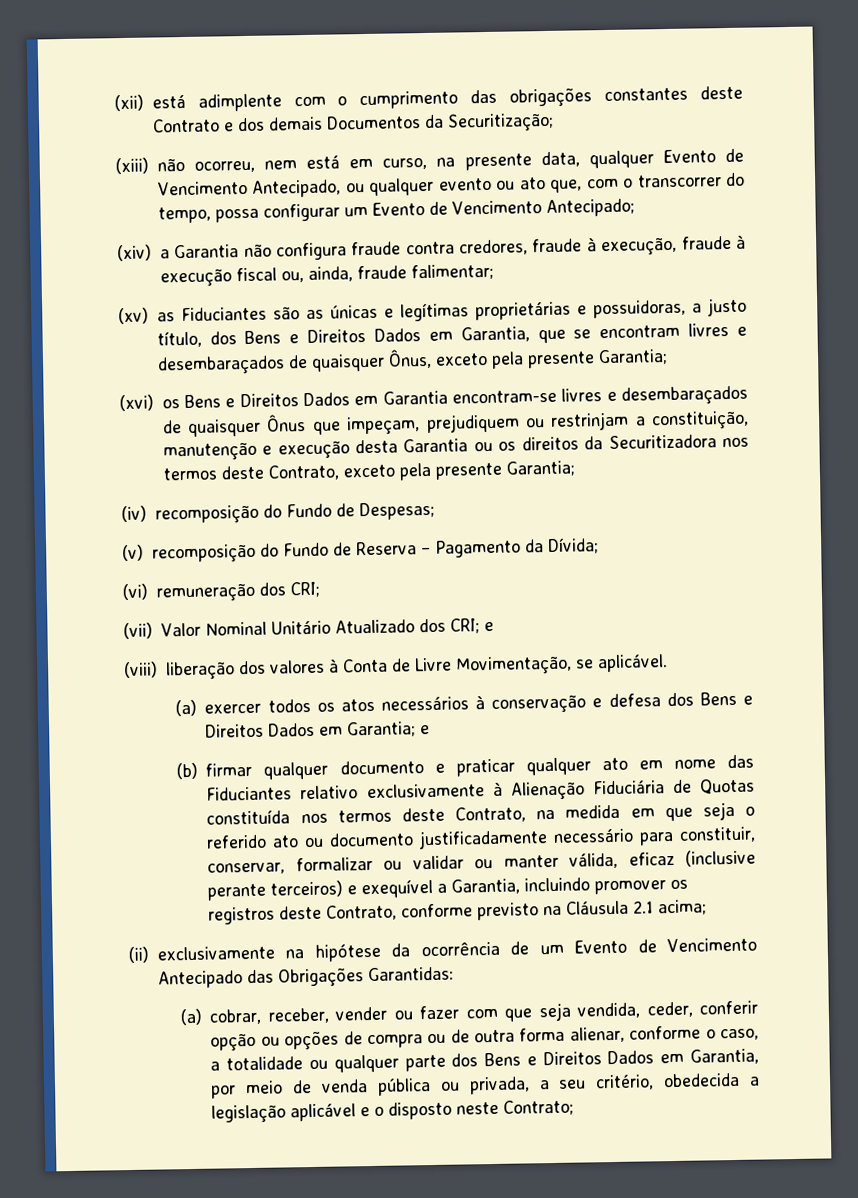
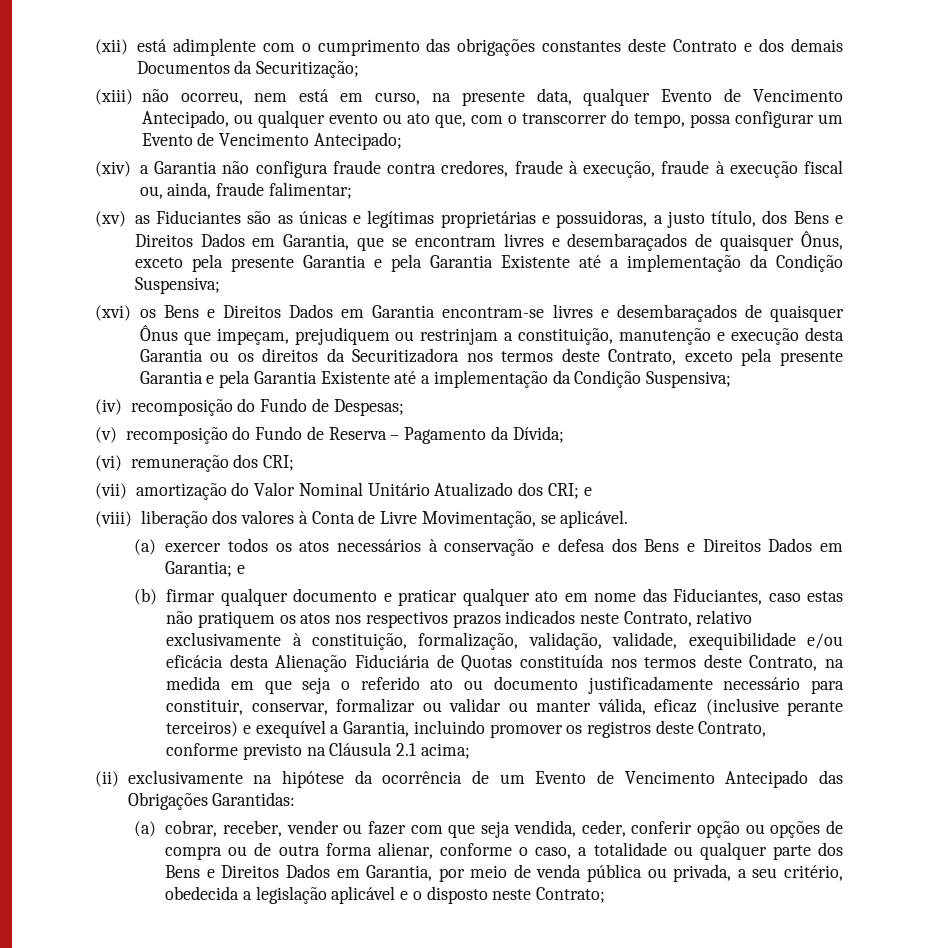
[597,349,668,366] Garantia; -> [302,254,843,272] [134,277,220,294] Garantia e pela Garantia Existente até a implementação da Condição Suspensiva;
[505,460,575,477] Garantia; -> [139,370,732,388] Garantia e pela Garantia Existente até a implementação da Condição Suspensiva;
(153, 631) none -> [135,482,250,500] amortização do
[206,781,503,801] Fiduciantes relativo exclusivamente à -> [673,588,843,605] [166,610,753,628] [166,632,843,650] [166,654,269,668] Fiduciantes, caso estas não pratiquem os atos nos respectivos prazos indicados neste Contrato, relativo exclusivamente à constituição, formalização, validação, validade, exequibilidade e/ou eficácia desta

